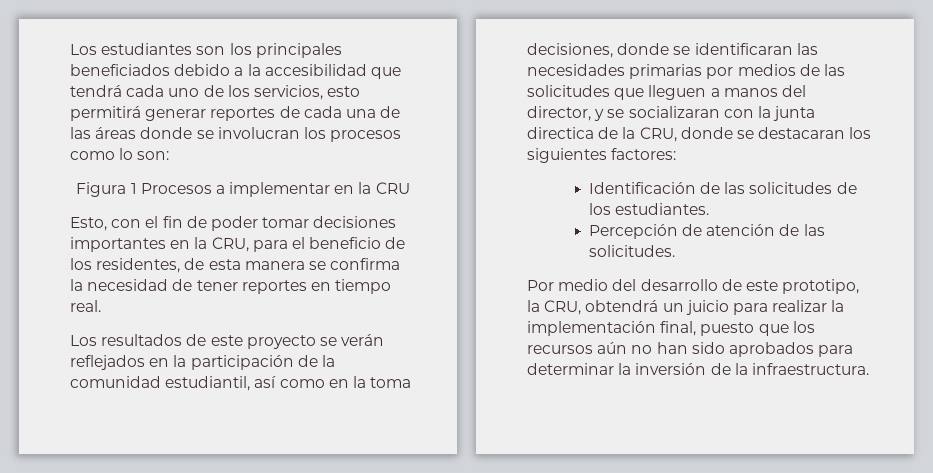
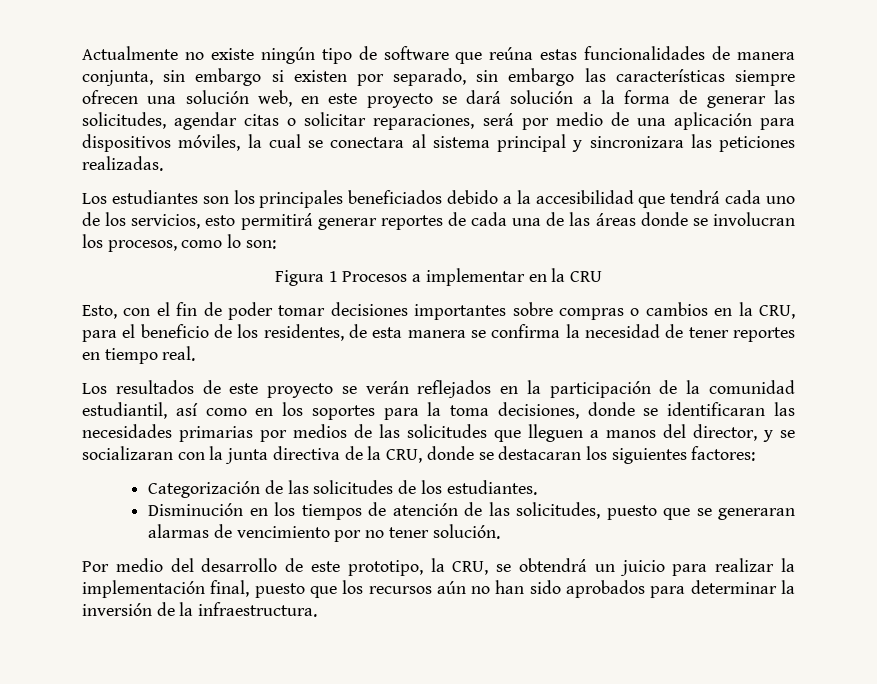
(70, 49) none -> [82,46,795,64] [82,68,795,86] [82,90,795,108] [82,112,796,130] [82,134,795,152] [82,156,163,171] Actualmente no existe ningún tipo de software que reúna estas funcionalidades de manera conjunta, sin embargo si existen por separado, sin embargo las características siempre ofrecen una solución web, en este proyecto se dará solución a la forma de generar las solicitudes, agendar citas o solicitar reparaciones, será por medio de una aplicación para dispositivos móviles, la cual se conectara al sistema principal y sincronizara las peticiones realizadas. //
[330,130,402,142] procesos -> [107,240,177,252] procesos,
(166, 244) none -> [512,302,708,320] sobre compras o cambios
(349, 383) none -> [282,402,419,420] los soportes para
[527,127,594,139] directica -> [272,446,340,460] directiva
[588,182,696,194] Identificación -> [148,481,261,498] Categorización
[588,224,825,239] [588,245,675,257] Percepción de atención de las solicitudes. -> [148,502,795,520] [148,524,500,542] Disminución en los tiempos de atención de las solicitudes, puesto que se generaran alarmas de vencimiento por no tener solución.
(582, 307) none -> [496,564,512,572] se

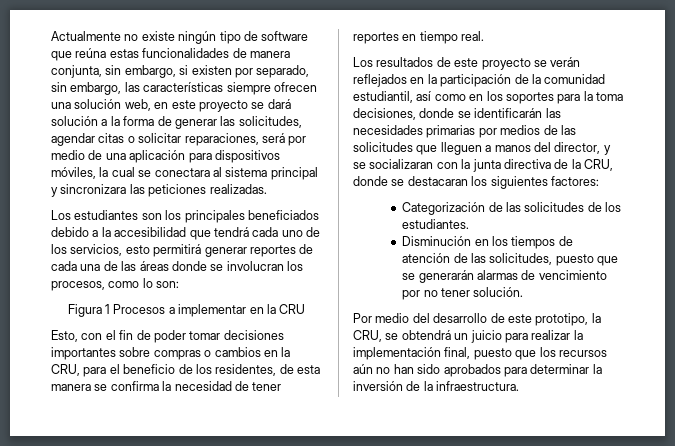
[195,68,262,86] embargo -> [124,65,176,78] embargo,
[508,68,575,86] embargo -> [70,82,122,95] embargo,
[667,402,766,416] identificaran -> [474,108,543,118] identificarán
[717,508,795,520] generaran -> [418,270,474,283] generarán

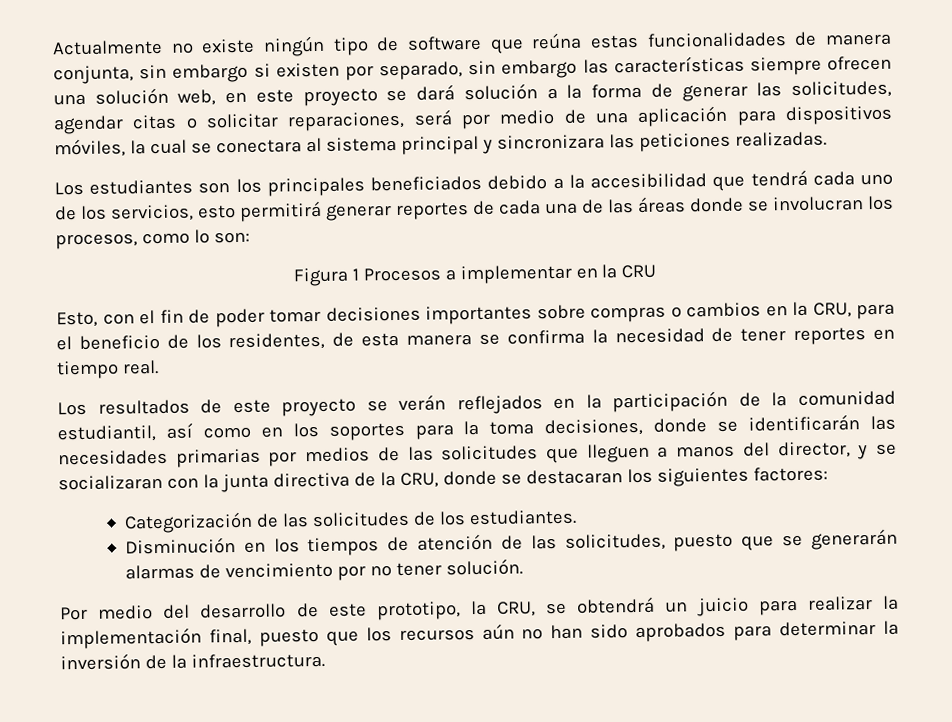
[124,65,176,78] embargo, -> [172,63,249,83] embargo
[70,82,122,95] embargo, -> [501,59,578,79] embargo

